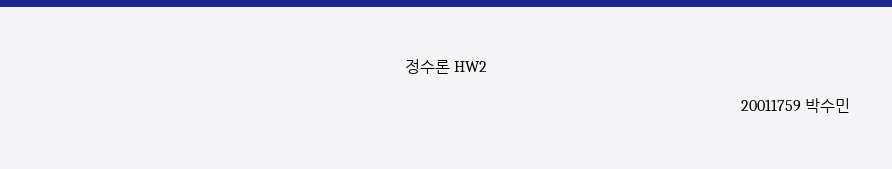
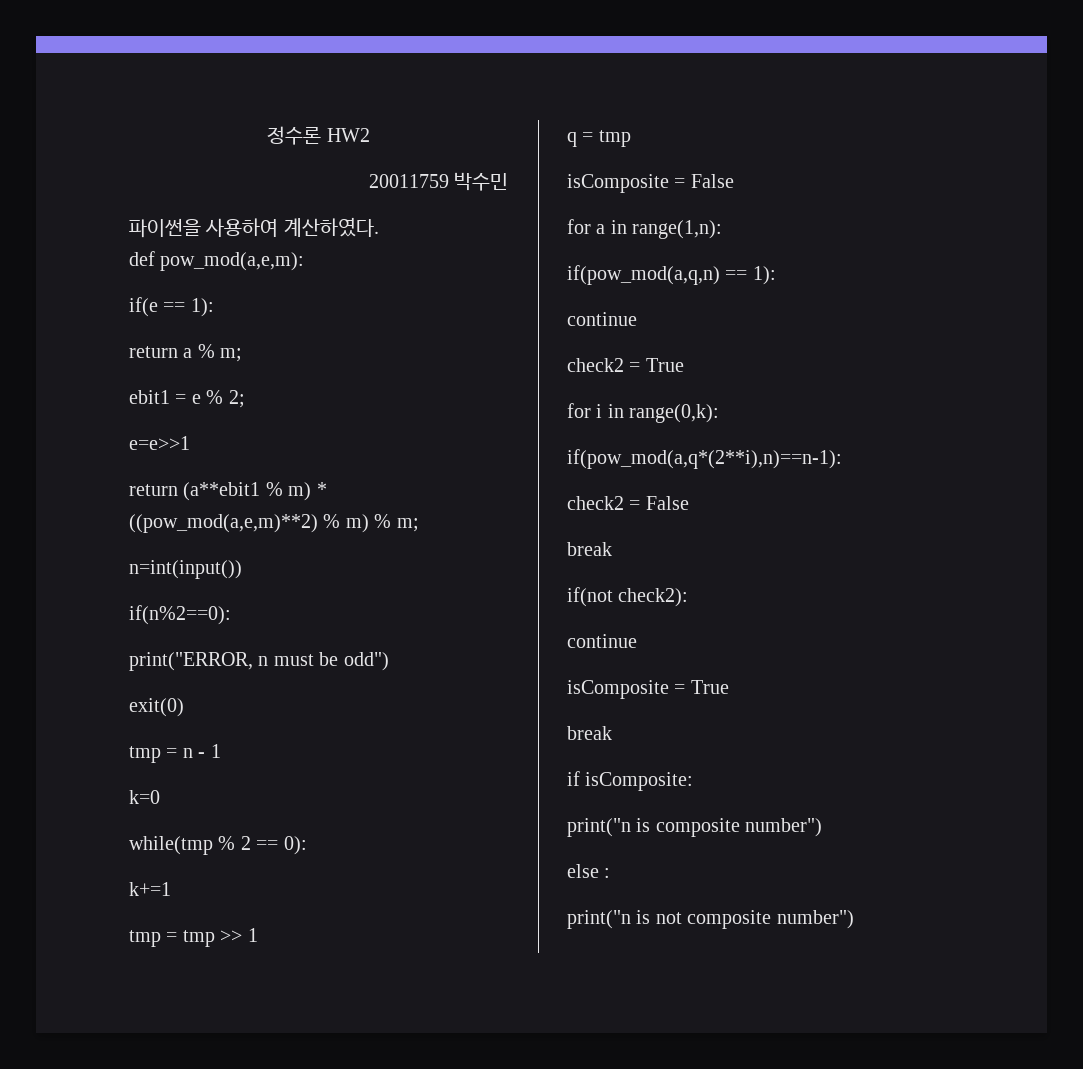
(851, 105) none -> [129,217,379,238] [129,251,305,271] [129,297,214,317] [129,344,243,362] [129,390,245,408] [129,436,190,450] [129,482,327,501] [129,514,419,533] [129,560,242,579] [129,605,231,625] [129,652,389,671] [129,698,184,717] [129,744,221,763] [129,790,160,804] [129,836,307,855] [129,882,171,896] [129,928,258,947] [567,130,631,147] [567,174,734,193] [567,219,723,239] [567,265,776,285] [567,312,637,326] [567,358,684,372] [567,403,720,423] [567,449,842,469] [567,496,689,510] [567,542,612,556] [567,587,689,607] [567,634,637,648] [567,680,729,699] [567,726,612,740] [567,771,694,791] [567,818,823,837] [567,864,611,878] [567,910,854,929] // 파이썬을 사용하여 계산하였다. // def pow_mod(a,e,m): // if(e == 1): // return a % m; // ebit1 = e % 2; // e=e>>1 // return (a**ebit1 % m) * ((pow_mod(a,e,m)**2) % m) % m; // n=int(input()) // if(n%2==0): // print("ERROR, n must be odd") // exit(0) // tmp = n - 1 // k=0 // while(tmp % 2 == 0): // k+=1 // tmp = tmp >> 1 // q = tmp // isComposite = False // for a in range(1,n): // if(pow_mod(a,q,n) == 1): // continue // check2 = True // for i in range(0,k): // if(pow_mod(a,q*(2**i),n)==n-1): // check2 = False // break // if(not check2): // continue // isComposite = True // break // if isComposite: // print("n is composite number") // else : // print("n is not composite number")

